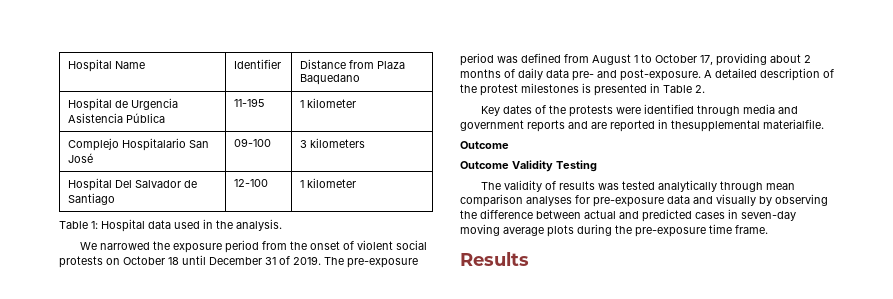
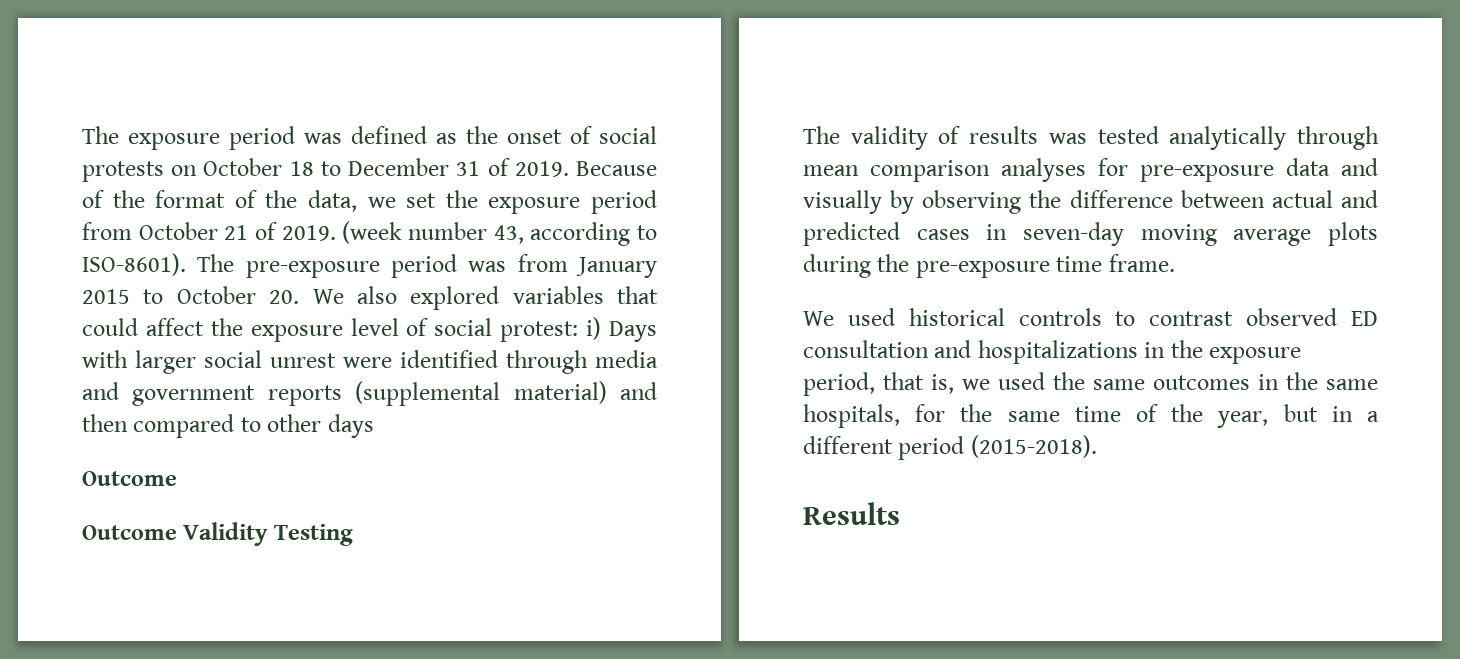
[67,59,145,72] [233,59,281,69] [299,59,405,69] [299,74,360,85] [67,98,178,111] [67,113,165,123] [233,98,265,107] [299,98,356,108] [67,138,209,151] [67,153,93,163] [233,138,271,147] [299,138,365,148] [67,178,197,191] [67,193,115,205] [233,179,268,187] [299,178,356,188] [59,219,282,232] [80,240,288,253] Hospital Name | Identifier | Distance from Plaza Baquedano // Hospital de Urgencia Asistencia Pública | 11-195 | 1 kilometer // Complejo Hospitalario San José | 09-100 | 3 kilometers // Hospital Del Salvador de Santiago | 12-100 | 1 kilometer // Table 1: Hospital data used in the analysis. // We narrowed the exposure period from -> [82,126,457,150] The exposure period was defined as
[357,240,394,250] violent -> (592, 135) none
[182,255,206,265] until -> [320,161,341,176] to
[324,257,418,268] [460,53,811,66] [460,68,834,81] [460,83,705,96] [481,105,614,117] The pre-exposure period was defined from August 1 to October 17, providing about 2 months of daily data pre- and post-exposure. A detailed description of the protest milestones is presented in Table 2. // Key dates of the protests -> [576,161,657,176] [82,190,658,214] [82,221,657,246] [82,253,657,278] [82,286,658,310] [82,317,657,342] [82,350,336,374] Because of the format of the data, we set the exposure period from October 21 of 2019. (week number 43, according to ISO-8601). The pre-exposure period was from January 2015 to October 20. We also explored variables that could affect the exposure level of social protest: i) Days with larger social unrest
[568,119,824,132] and are reported in thesupplemental materialfile. -> [355,381,657,406] [82,414,374,438] (supplemental material) and then compared to other days
(768, 229) none -> [803,308,1378,326] [803,340,1302,364] [803,372,1378,396] [803,404,1379,428] [803,435,1097,460] // We used historical controls to contrast observed ED consultation and hospitalizations in the exposure period, that is, we used the same outcomes in the same hospitals, for the same time of the year, but in a different period (2015-2018).

